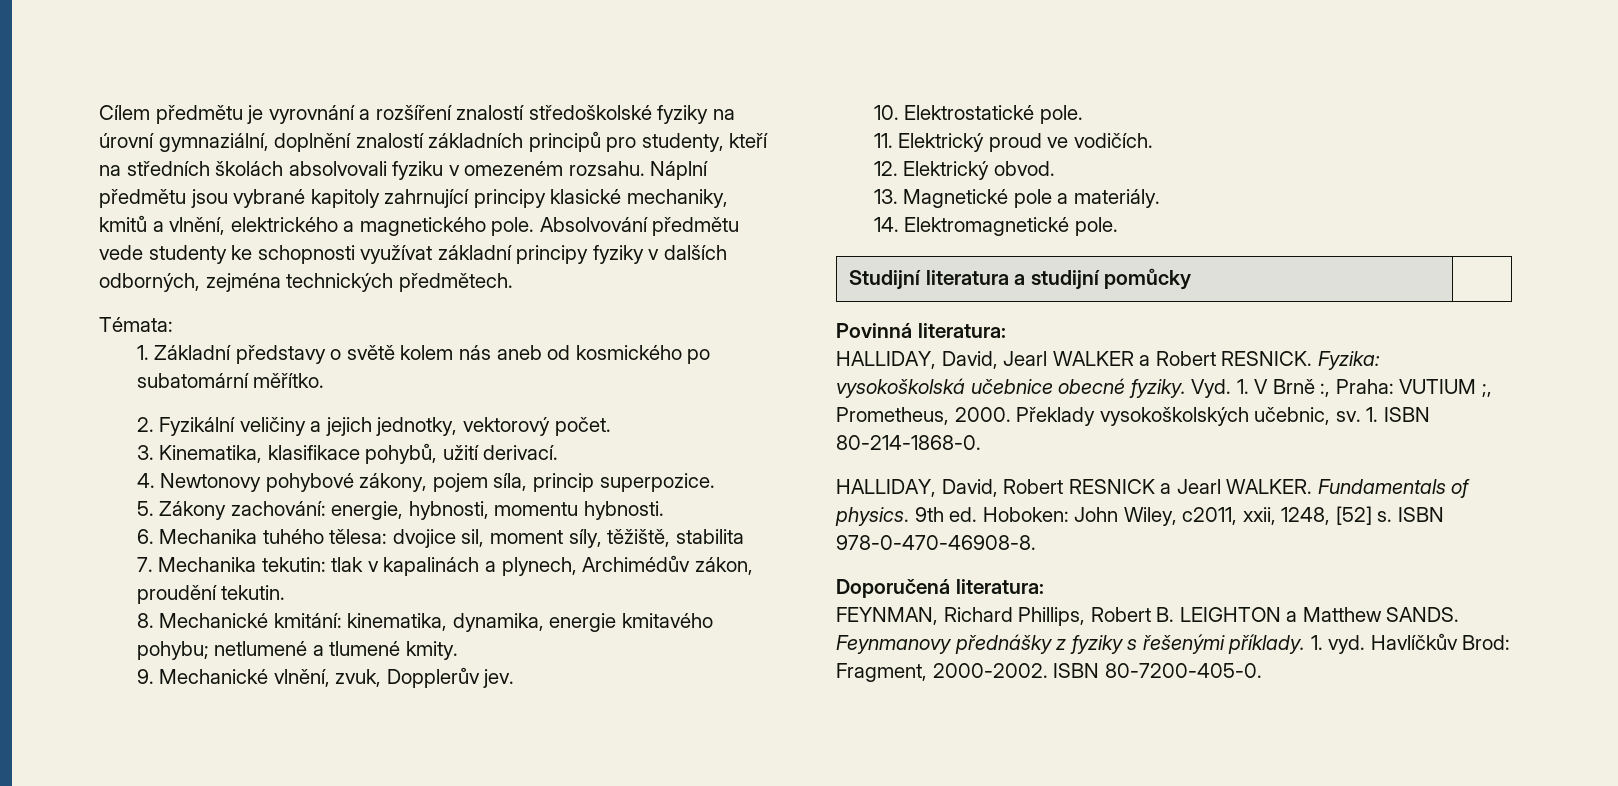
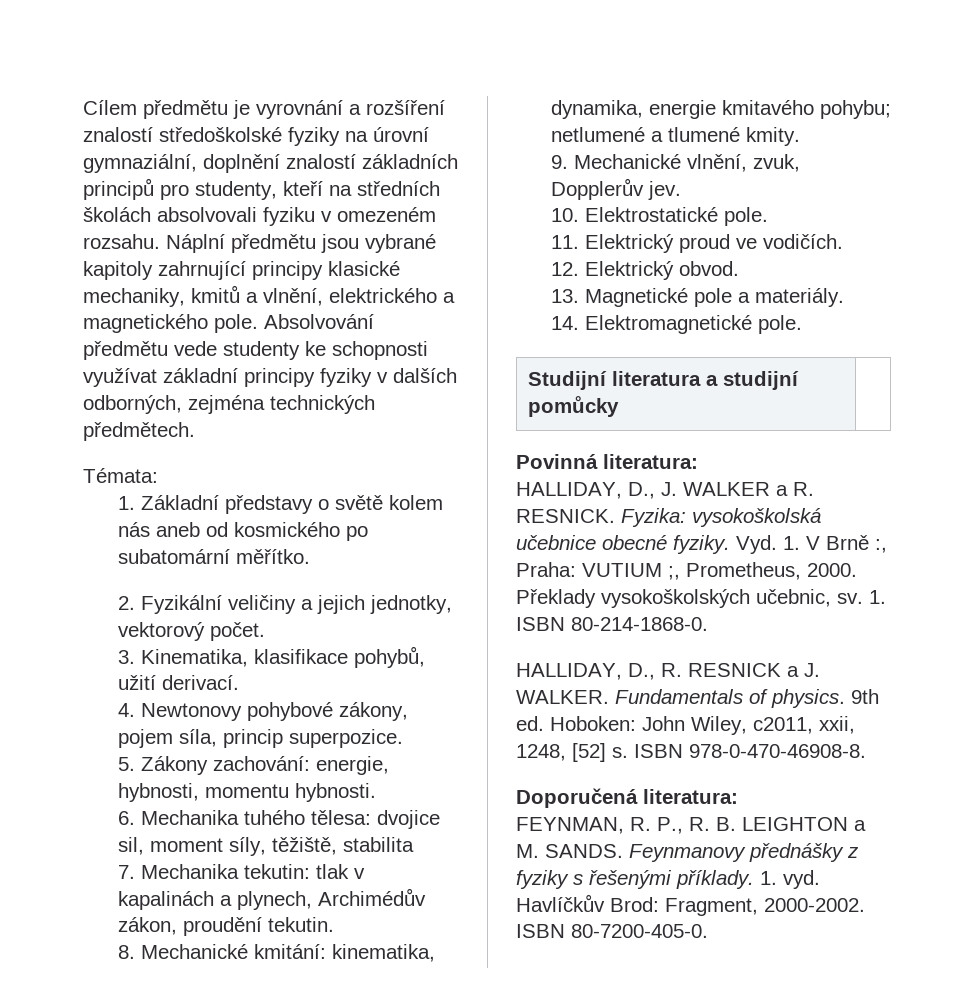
[941,351,1048,369] David, Jearl -> [628,482,677,499] D., J.
[1155,351,1216,366] Robert -> [793,482,814,496] R.
[941,479,1064,497] David, Robert -> [628,663,682,680] D., R.
[1176,479,1221,494] Jearl -> [804,663,820,677] J.
[943,607,1151,626] Richard Phillips, Robert -> [630,817,710,834] R. P., R.
[1302,607,1382,622] Matthew -> [516,844,539,858] M.

